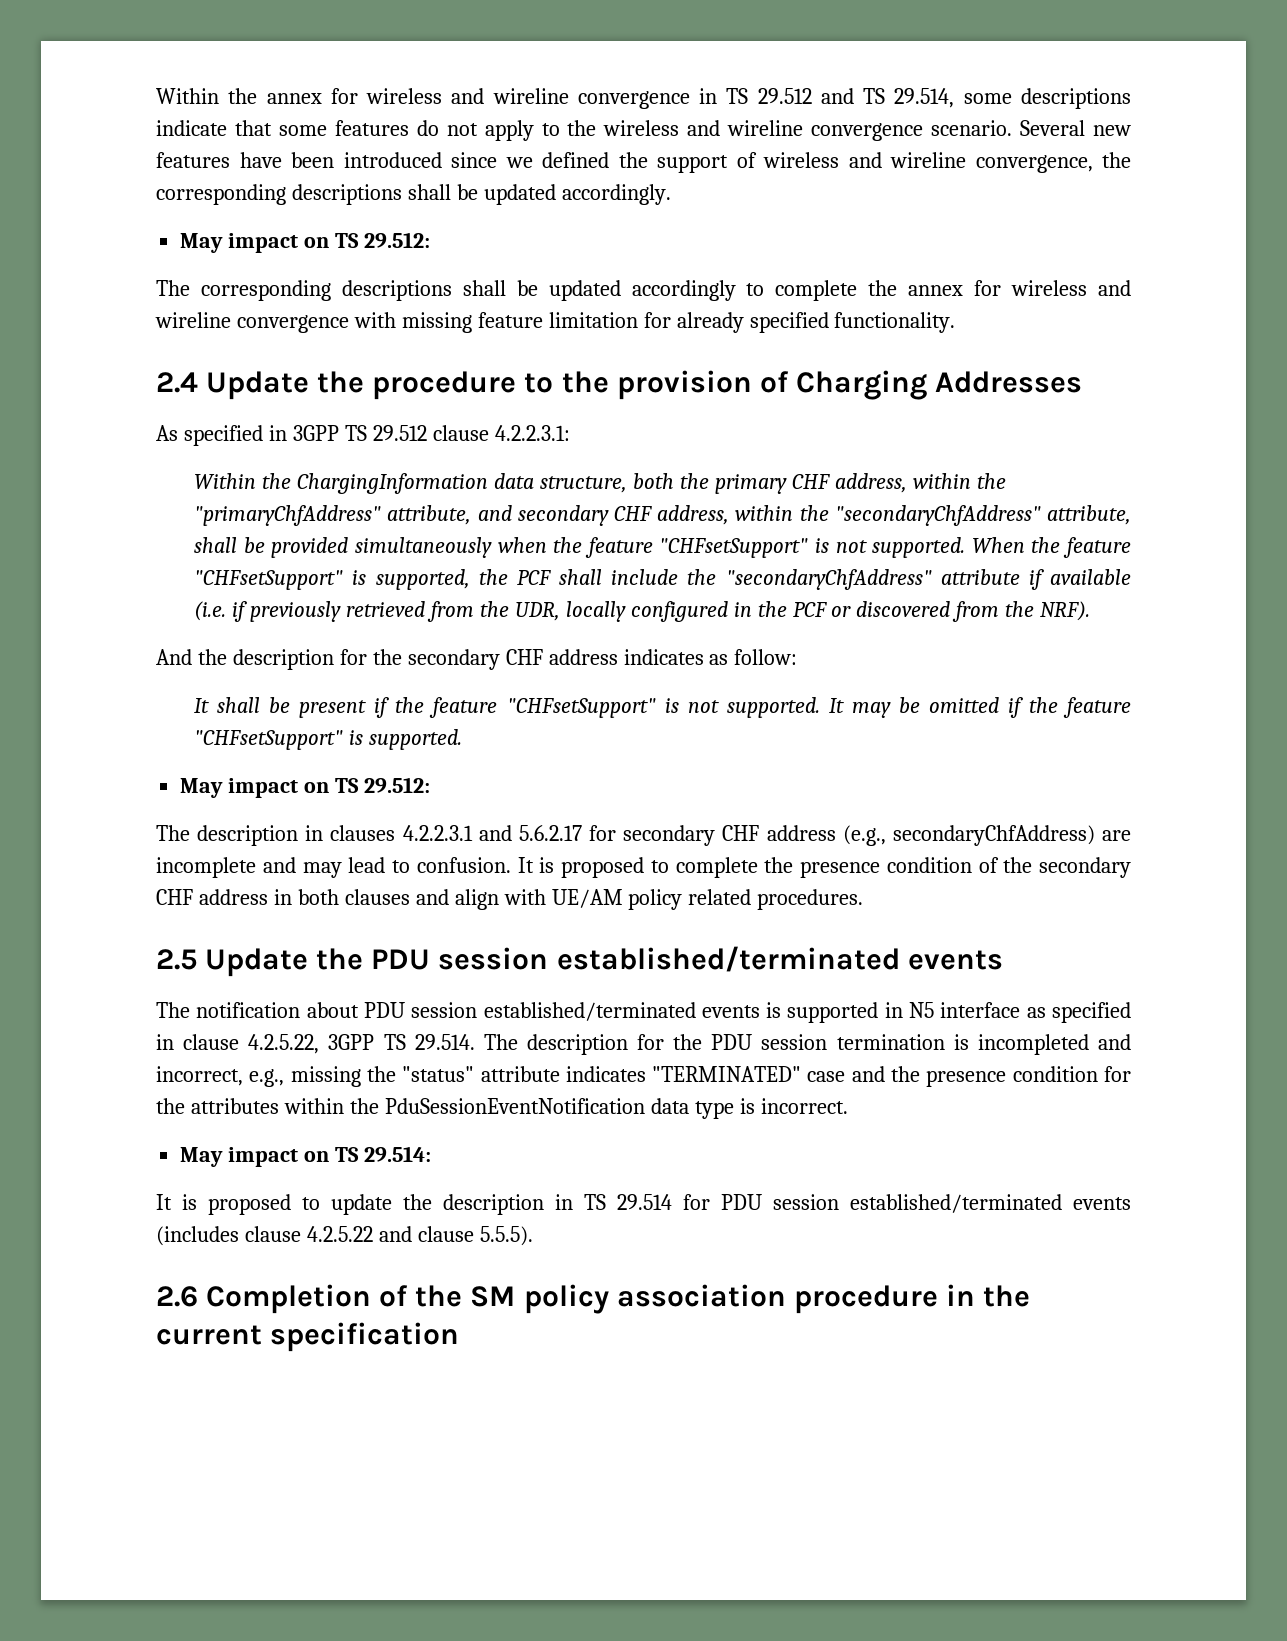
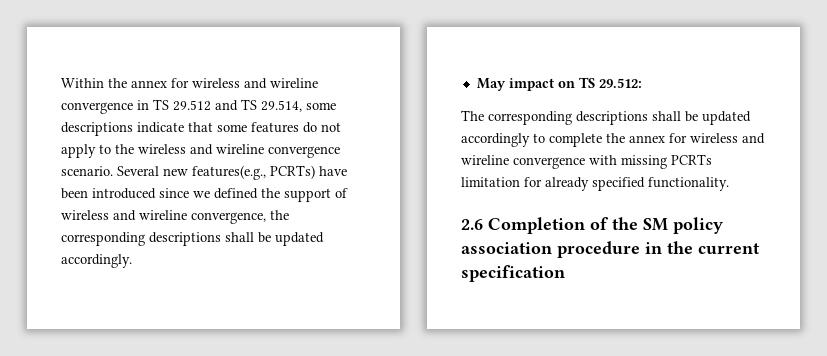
[156,152,230,168] features -> [192,165,315,180] features(e.g., PCRTs)
[477,312,543,328] feature -> [671,154,712,165] PCRTs
[156,370,1082,400] [156,425,570,446] [194,473,1006,494] [194,505,1131,526] [194,537,1131,558] [194,569,1131,590] [194,601,1091,622] [156,649,798,670] [194,697,1131,718] [194,729,463,750] [180,777,430,798] [156,825,1131,846] [156,857,1131,878] [156,889,864,910] [156,946,1003,977] [156,1002,1131,1023] [156,1034,1131,1055] [156,1066,1131,1087] [156,1098,848,1119] [180,1146,431,1167] [156,1194,1131,1215] [156,1226,533,1246] // 2.4 Update the procedure to the provision of Charging Addresses // As specified in 3GPP TS 29.512 clause 4.2.2.3.1: // Within the ChargingInformation data structure, both the primary CHF address, within the "primaryChfAddress" attribute, and secondary CHF address, within the "secondaryChfAddress" attribute, shall be provided simultaneously when the feature "CHFsetSupport" is not supported. When the feature "CHFsetSupport" is supported, the PCF shall include the "secondaryChfAddress" attribute if available (i.e. if previously retrieved from the UDR, locally configured in the PCF or discovered from the NRF). // And the description for the secondary CHF address indicates as follow: // It shall be present if the feature "CHFsetSupport" is not supported. It may be omitted if the feature "CHFsetSupport" is supported. // May impact on TS 29.512: // The description in clauses 4.2.2.3.1 and 5.6.2.17 for secondary CHF address (e.g., secondaryChfAddress) are incomplete and may lead to confusion. It is proposed to complete the presence condition of the secondary CHF address in both clauses and align with UE/AM policy related procedures. // 2.5 Update the PDU session established/terminated events // The notification about PDU session established/terminated events is supported in N5 interface as specified in clause 4.2.5.22, 3GPP TS 29.514. The description for the PDU session termination is incompleted and incorrect, e.g., missing the "status" attribute indicates "TERMINATED" case and the presence condition for the attributes within the PduSessionEventNotification data type is incorrect. // May impact on TS 29.514: // It is proposed to update the description in TS 29.514 for PDU session established/terminated events (includes clause 4.2.5.22 and clause 5.5.5). -> (729, 184) none

